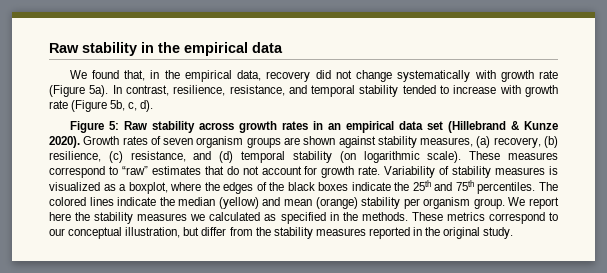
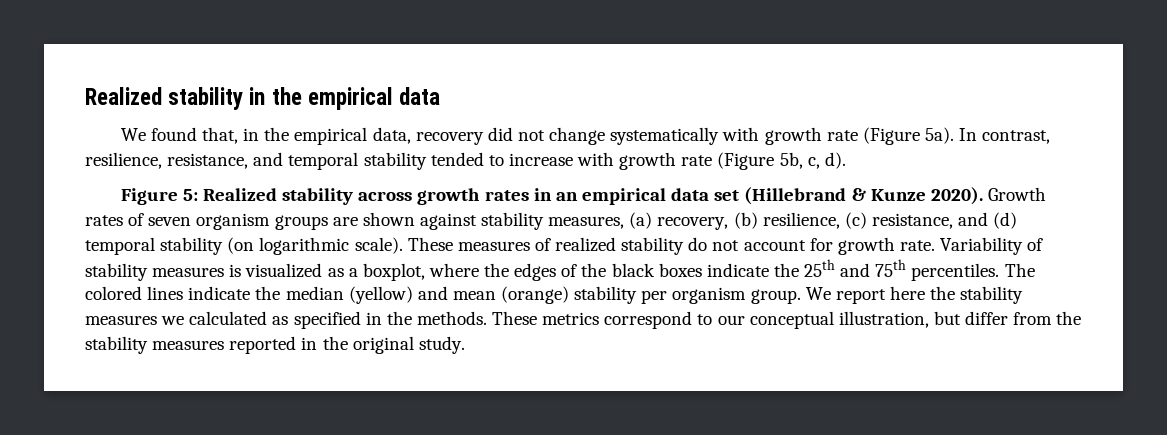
[49,43,79,53] Raw -> [85,87,162,105] Realized
[123,121,147,130] Raw -> [203,188,278,201] Realized
[49,166,224,178] correspond to “raw” estimates that -> [534,237,685,255] of realized stability

